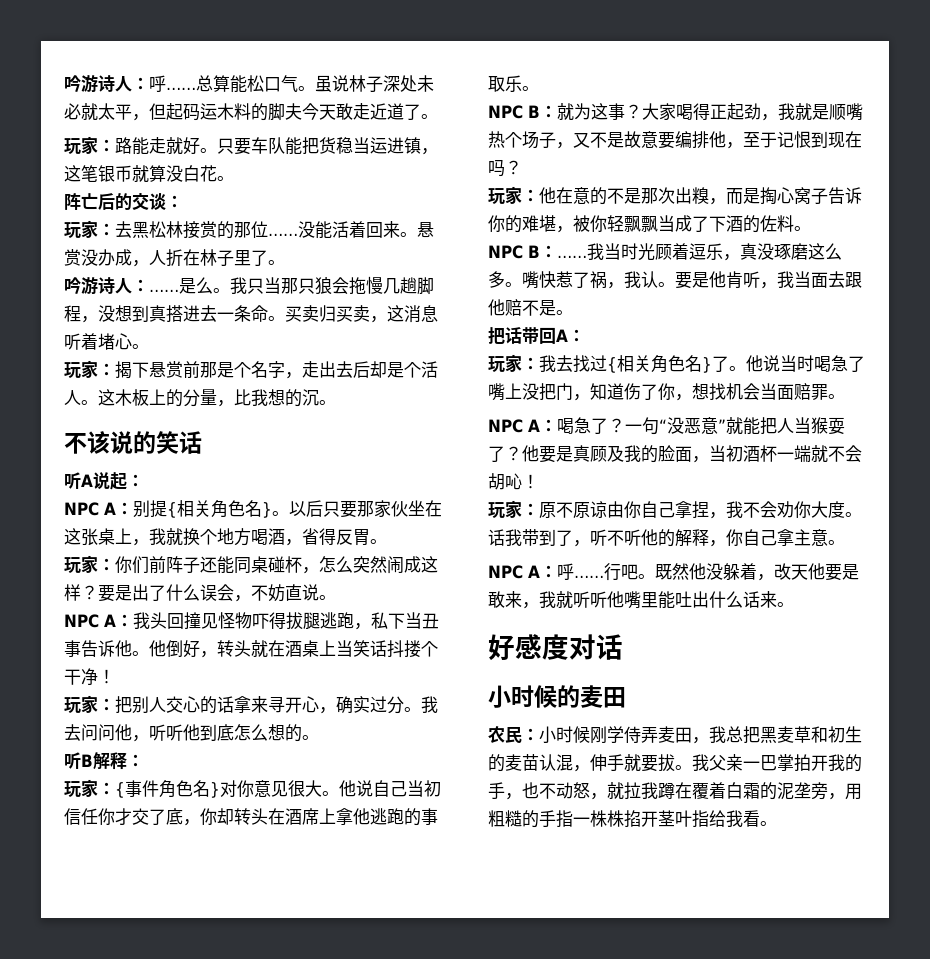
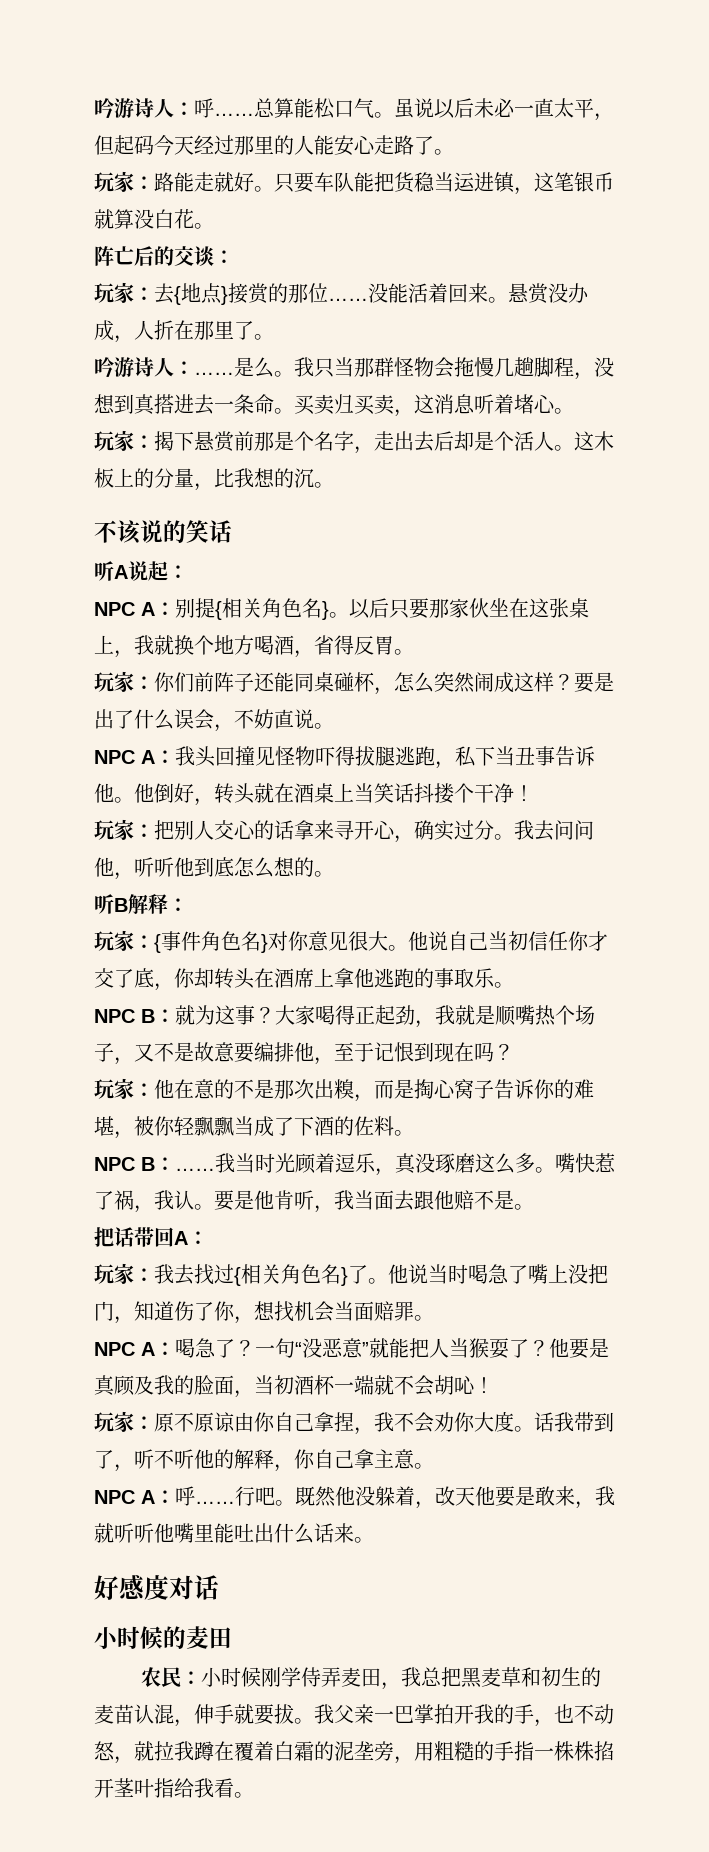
[349,75,434,93] [64,103,404,121] 林子深处未必就太平，但起码运木料的脚夫今天敢走近道 -> [434,98,614,121] [94,135,414,156] 以后未必一直太平，但起码今天经过那里的人能安心走路
[132,221,183,238] 黑松林 -> [174,283,228,305] {地点}
[200,249,234,267] 林子 -> [194,321,214,340] 那
[298,277,332,295] 只狼 -> [374,357,434,377] 群怪物

